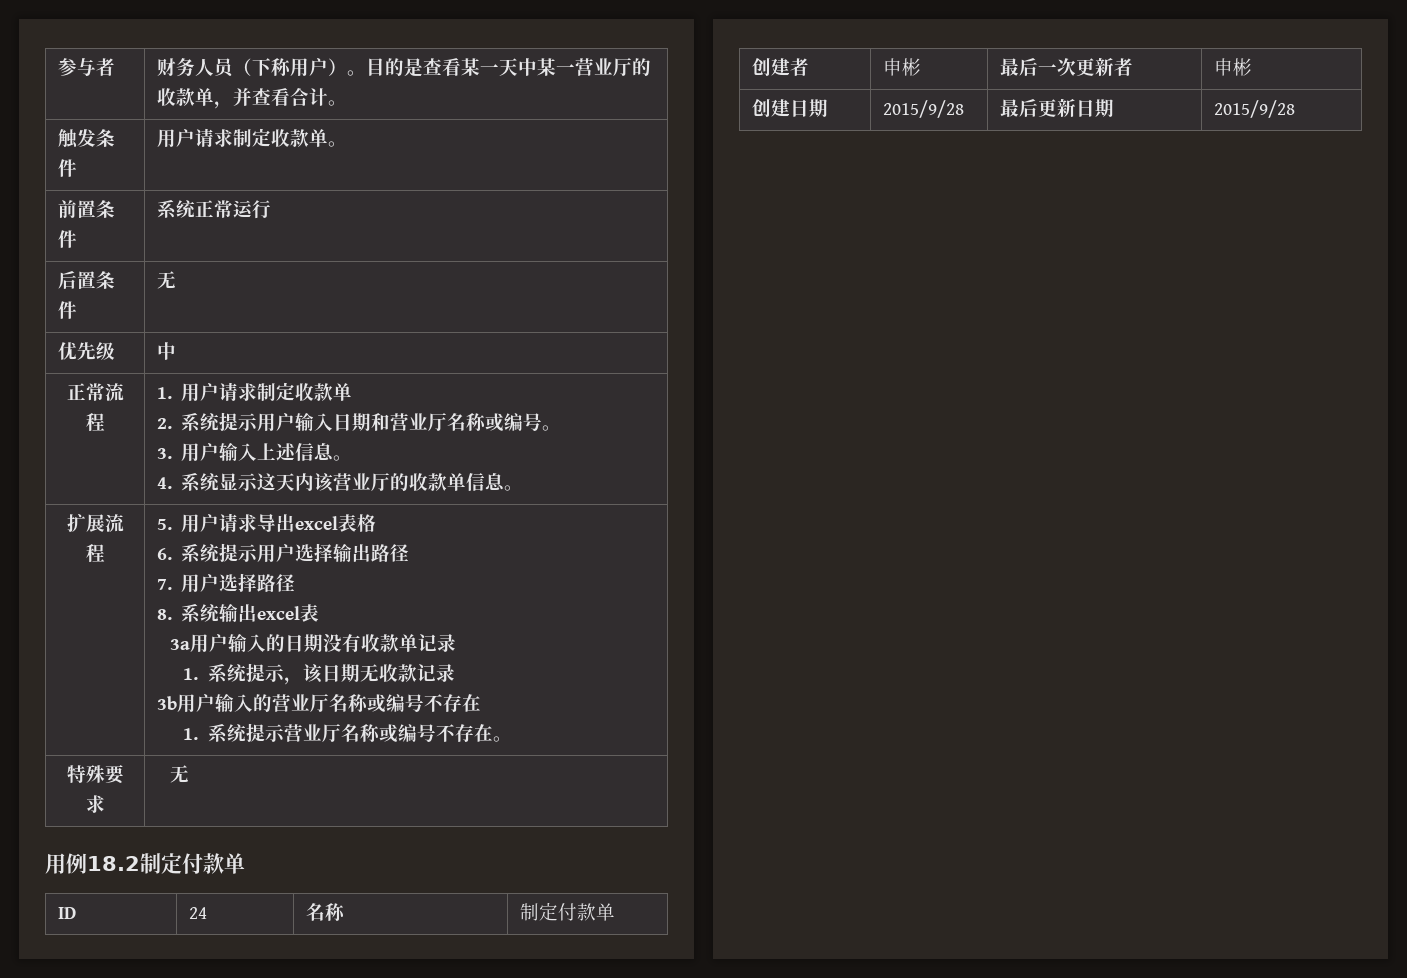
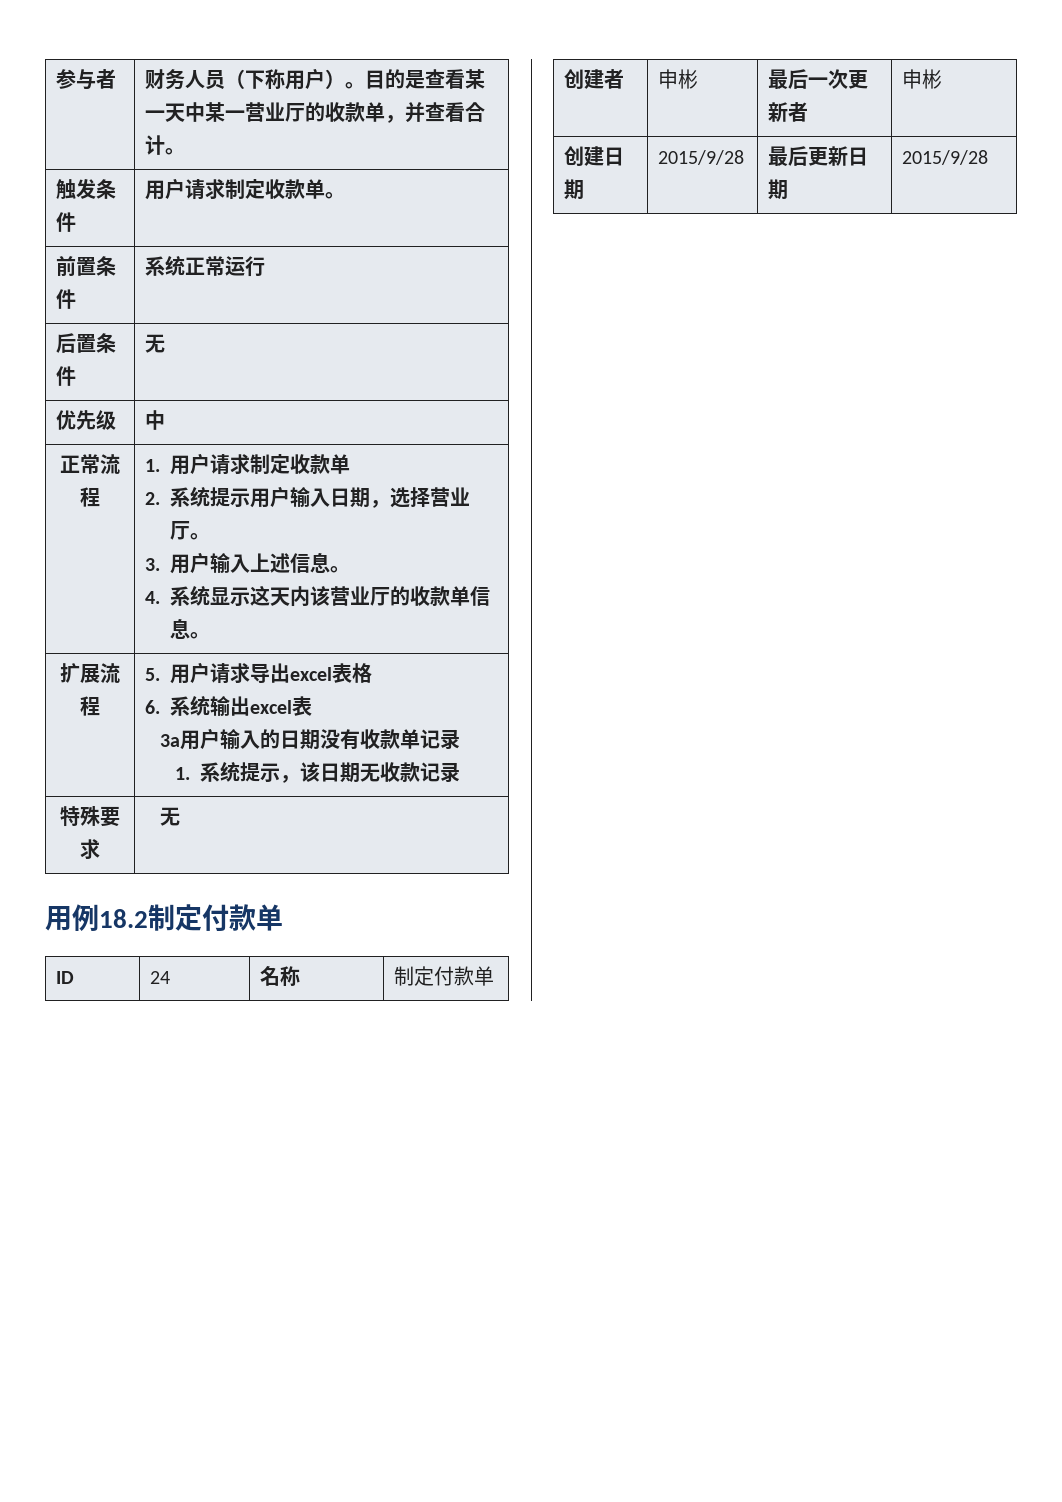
[371,413,543,432] 和营业厅名称或编号 -> [370,487,471,508] [170,521,191,540] ，选择营业厅
[219,543,410,563] [157,573,296,593] [157,603,221,623] 提示用户选择输出路径 // 7.用户选择路径 // 8.系统 -> (211, 705) none
[157,693,482,713] [183,723,512,743] // 3b用户输入的营业厅名称或编号不存在 // 1.系统提示营业厅名称或编号不存在。 -> (461, 772) none

